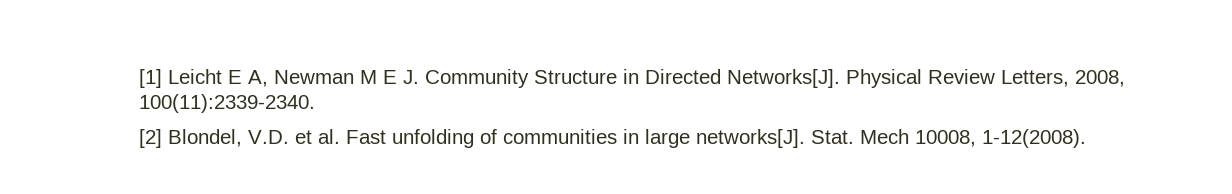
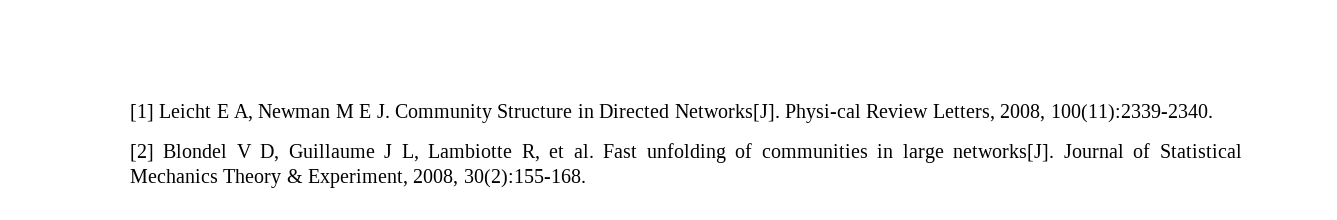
[846,69,923,88] Physical -> [785,104,862,123] Physi-cal
[168,129,290,147] Blondel, V.D. -> [163,144,540,162] Blondel V D, Guillaume J L, Lambiotte R,
[811,129,1087,148] Stat. Mech 10008, 1-12(2008). -> [1063,143,1243,158] [129,169,586,188] Journal of Statistical Mechanics Theory & Experiment, 2008, 30(2):155-168.

